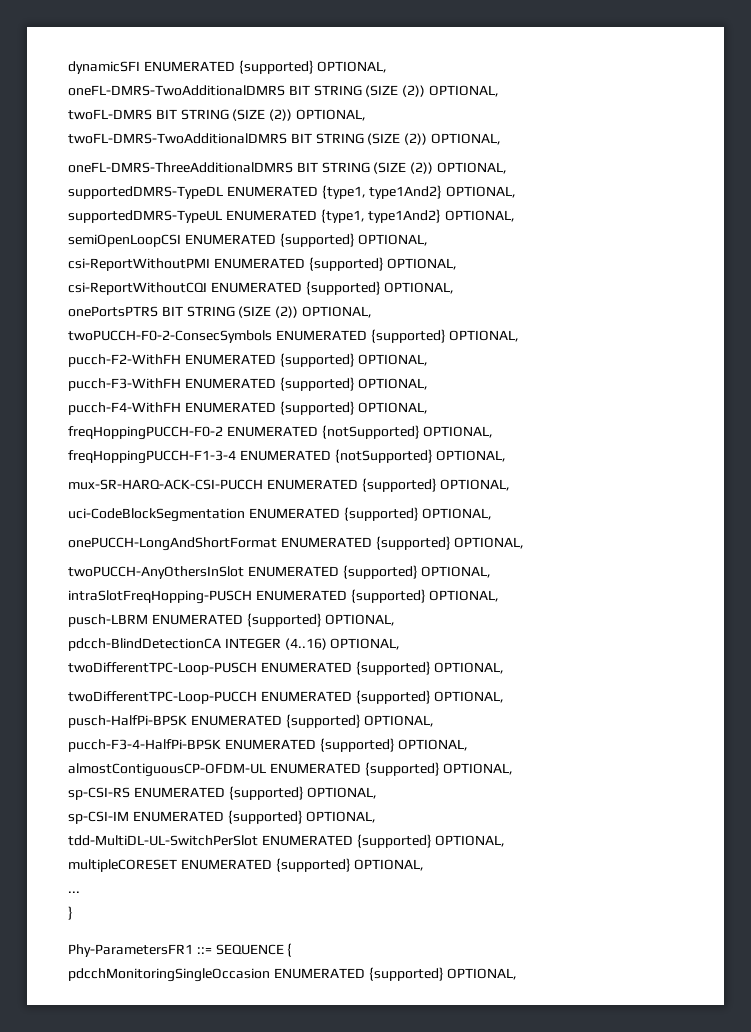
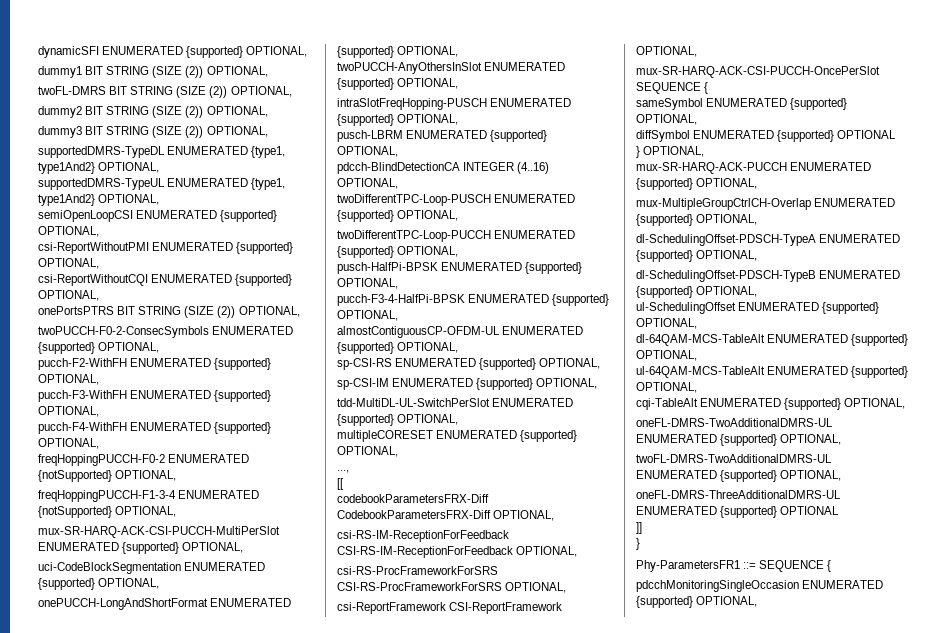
[68,85,285,96] oneFL-DMRS-TwoAdditionalDMRS -> [38,66,82,78] dummy1
[68,133,501,145] [68,162,293,173] twoFL-DMRS-TwoAdditionalDMRS BIT STRING (SIZE (2)) OPTIONAL, // oneFL-DMRS-ThreeAdditionalDMRS -> [38,106,268,118] [38,126,82,138] dummy2 BIT STRING (SIZE (2)) OPTIONAL, // dummy3
[68,479,263,490] mux-SR-HARQ-ACK-CSI-PUCCH -> [38,526,280,538] mux-SR-HARQ-ACK-CSI-PUCCH-MultiPerSlot
[68,891,80,893] ... -> [337,470,349,473] [337,478,344,490] [337,494,489,503] [337,510,555,521] [337,530,509,542] [337,546,578,558] [337,566,498,575] [337,582,567,593] [337,602,563,614] [636,46,697,57] [636,66,880,78] [636,82,709,94] [636,98,848,110] [636,114,697,125] [636,130,897,142] [636,146,705,158] [636,162,872,174] [636,178,758,190] [636,198,896,210] [636,214,758,226] [636,234,901,246] [636,250,758,262] [636,270,901,282] [636,286,758,298] [636,302,880,314] [636,318,697,329] [636,334,909,346] [636,350,697,361] [636,366,909,378] [636,382,697,393] [636,398,906,410] [636,418,833,427] [636,434,842,446] [636,454,832,463] [636,470,842,482] [636,490,841,499] [636,506,840,518] [636,522,642,534] ..., // [[ // codebookParametersFRX-Diff CodebookParametersFRX-Diff OPTIONAL, // csi-RS-IM-ReceptionForFeedback CSI-RS-IM-ReceptionForFeedback OPTIONAL, // csi-RS-ProcFrameworkForSRS CSI-RS-ProcFrameworkForSRS OPTIONAL, // csi-ReportFramework CSI-ReportFramework OPTIONAL, // mux-SR-HARQ-ACK-CSI-PUCCH-OncePerSlot SEQUENCE { // sameSymbol ENUMERATED {supported} OPTIONAL, // diffSymbol ENUMERATED {supported} OPTIONAL // } OPTIONAL, // mux-SR-HARQ-ACK-PUCCH ENUMERATED {supported} OPTIONAL, // mux-MultipleGroupCtrlCH-Overlap ENUMERATED {supported} OPTIONAL, // dl-SchedulingOffset-PDSCH-TypeA ENUMERATED {supported} OPTIONAL, // dl-SchedulingOffset-PDSCH-TypeB ENUMERATED {supported} OPTIONAL, // ul-SchedulingOffset ENUMERATED {supported} OPTIONAL, // dl-64QAM-MCS-TableAlt ENUMERATED {supported} OPTIONAL, // ul-64QAM-MCS-TableAlt ENUMERATED {supported} OPTIONAL, // cqi-TableAlt ENUMERATED {supported} OPTIONAL, // oneFL-DMRS-TwoAdditionalDMRS-UL ENUMERATED {supported} OPTIONAL, // twoFL-DMRS-TwoAdditionalDMRS-UL ENUMERATED {supported} OPTIONAL, // oneFL-DMRS-ThreeAdditionalDMRS-UL ENUMERATED {supported} OPTIONAL // ]]

